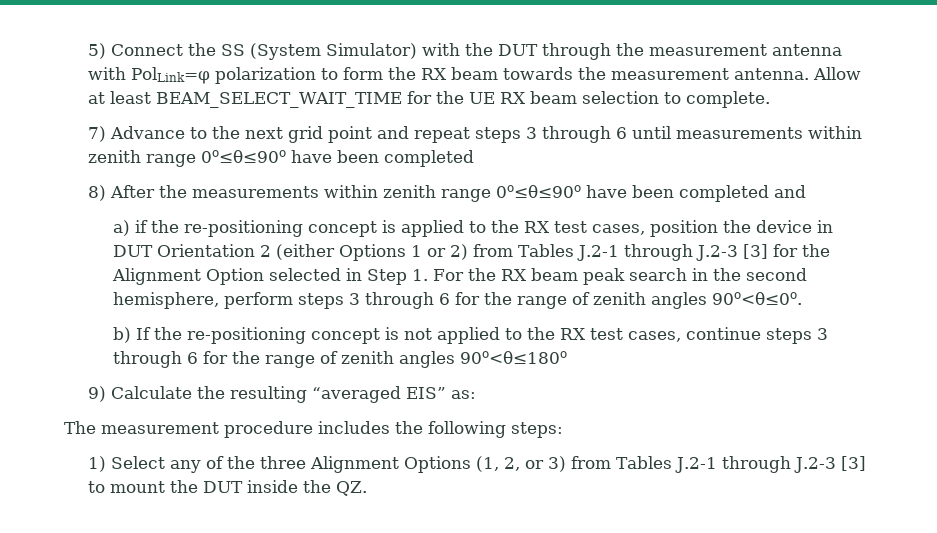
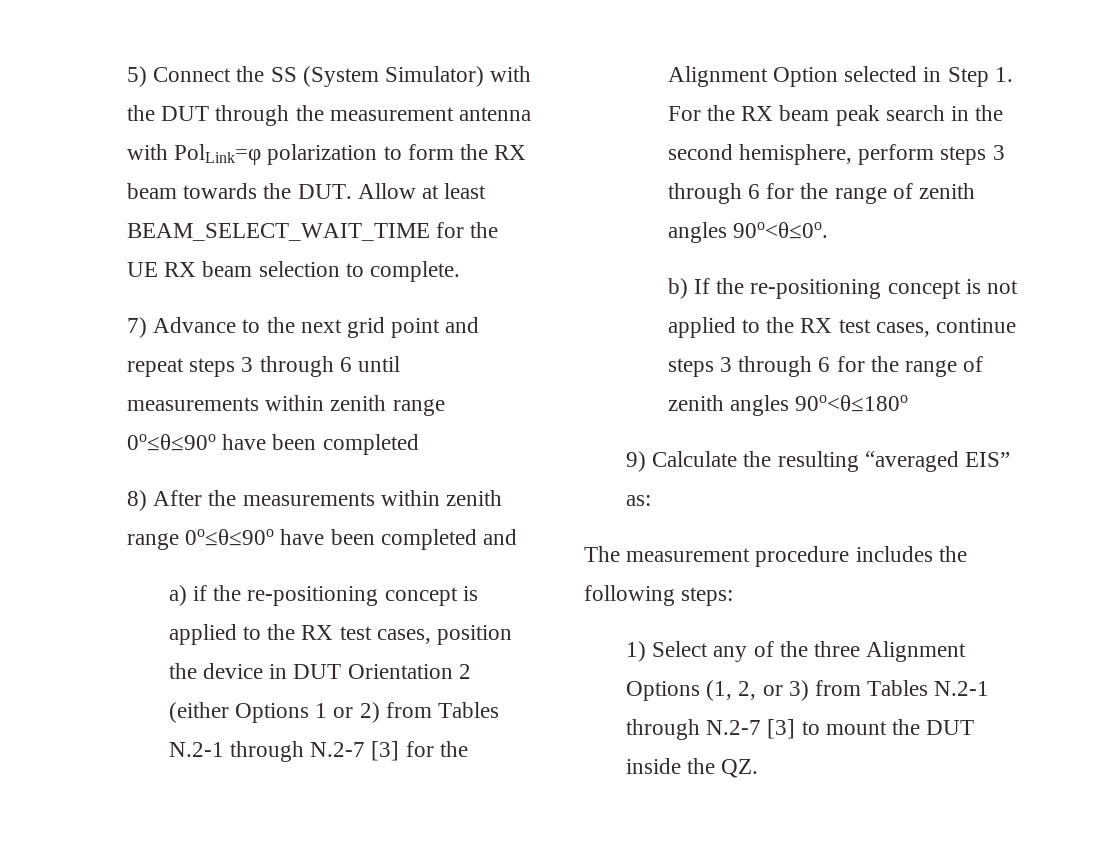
[611,68,810,80] measurement antenna. -> [297,184,352,199] DUT.
[576,244,738,261] J.2-1 through J.2-3 -> [168,741,366,762] N.2-1 through N.2-7
[675,456,837,473] J.2-1 through J.2-3 -> [934,681,990,696] [625,719,762,740] N.2-1 through N.2-7

